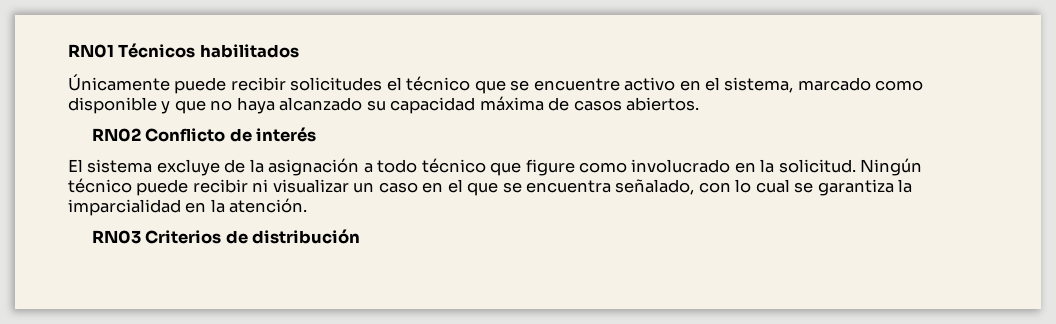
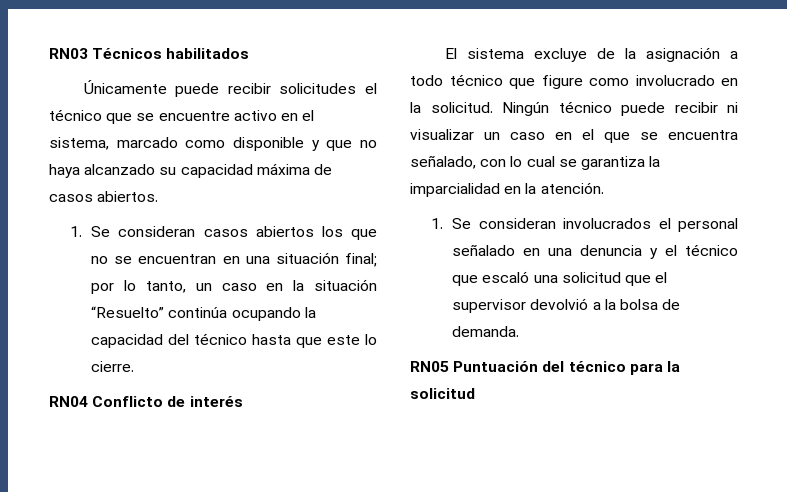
[68,44,114,58] RN01 -> [49,48,88,59] RN03
[91,128,141,142] RN02 -> [70,226,377,240] [91,252,377,267] [91,279,377,294] [91,306,316,321] [91,333,377,348] [91,361,135,372] [49,396,88,407] 1. Se consideran casos abiertos los que no se encuentran en una situación final; por lo tanto, un caso en la situación “Resuelto” continúa ocupando la capacidad del técnico hasta que este lo cierre. // RN04
[91,229,361,244] RN03 Criterios de distribución -> [431,218,738,232] [452,244,738,259] [452,271,668,286] [452,298,681,313] [452,326,520,337] [410,361,680,375] [410,388,475,399] 1. Se consideran involucrados el personal señalado en una denuncia y el técnico que escaló una solicitud que el supervisor devolvió a la bolsa de demanda. // RN05 Puntuación del técnico para la solicitud

